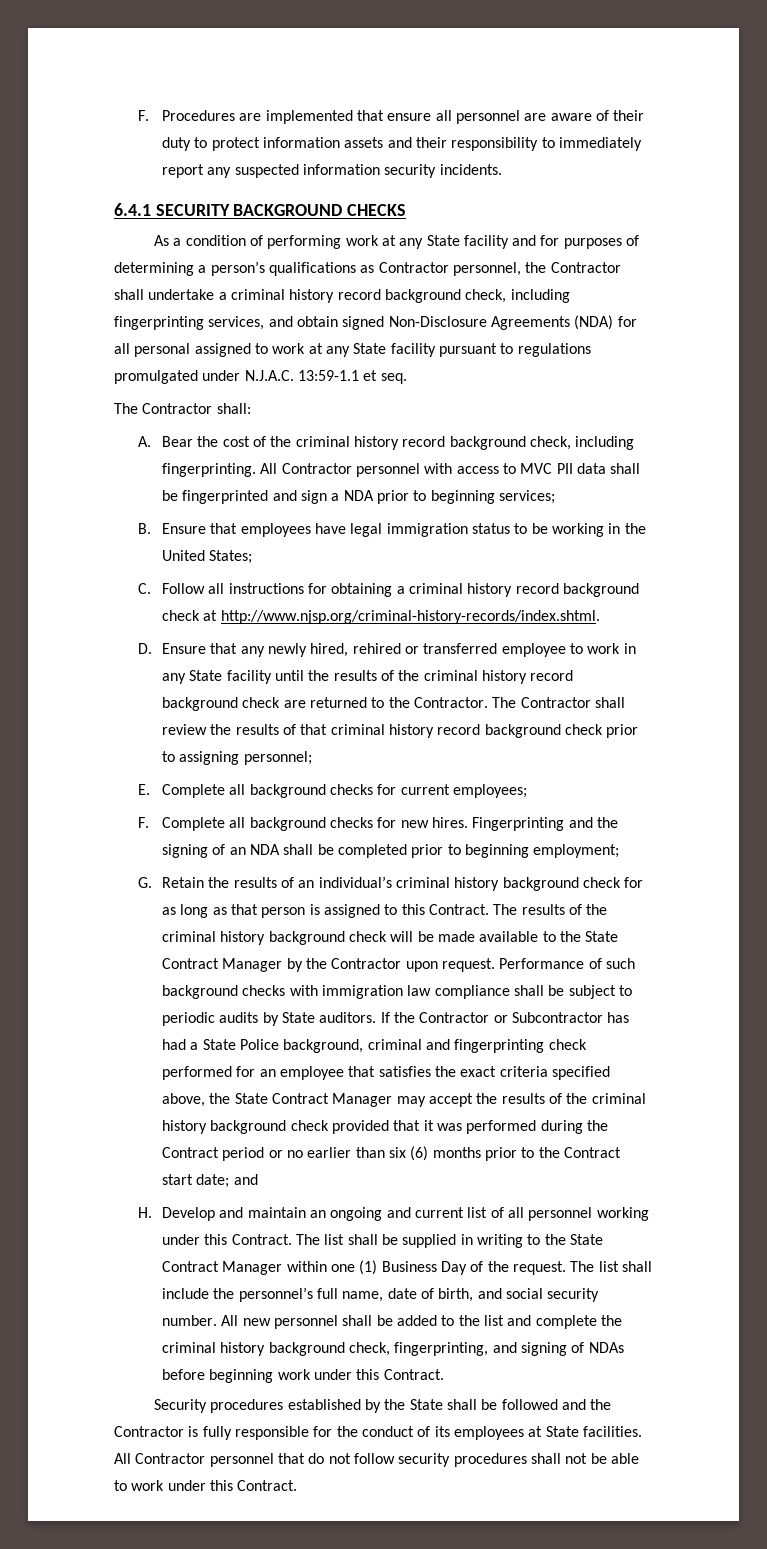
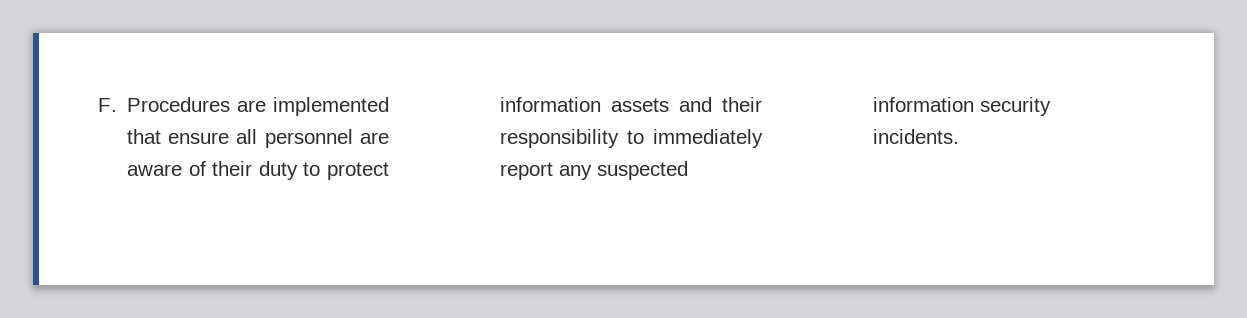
[114,203,407,216] [153,235,640,249] [114,261,621,276] [114,289,570,303] [114,315,637,330] [114,343,591,357] [114,370,407,384] [114,403,251,414] [138,436,635,450] [162,463,641,477] [162,490,555,504] [138,523,646,537] [162,550,253,564] [138,583,639,597] [162,610,600,624] [138,643,636,657] [162,670,574,684] [162,697,625,711] [162,724,639,738] [162,751,312,765] [138,784,527,798] [138,817,618,831] [162,844,620,858] [138,876,644,891] [162,904,608,918] [162,931,619,945] [162,958,635,972] [162,985,632,999] [162,1012,630,1026] [162,1039,587,1053] [162,1066,610,1080] [162,1093,646,1107] [162,1120,608,1134] [162,1146,621,1161] [162,1174,258,1188] [138,1207,649,1221] [162,1234,603,1248] [162,1260,652,1275] [162,1287,600,1302] [162,1315,622,1329] [162,1342,624,1356] [162,1369,444,1383] [153,1399,612,1413] [114,1426,642,1440] [114,1453,639,1467] [114,1480,298,1491] // 6.4.1 SECURITY BACKGROUND CHECKS // As a condition of performing work at any State facility and for purposes of determining a person’s qualifications as Contractor personnel, the Contractor shall undertake a criminal history record background check, including fingerprinting services, and obtain signed Non-Disclosure Agreements (NDA) for all personal assigned to work at any State facility pursuant to regulations promulgated under N.J.A.C. 13:59-1.1 et seq. // The Contractor shall: // A. Bear the cost of the criminal history record background check, including fingerprinting. All Contractor personnel with access to MVC PII data shall be fingerprinted and sign a NDA prior to beginning services; // B. Ensure that employees have legal immigration status to be working in the United States; // C. Follow all instructions for obtaining a criminal history record background check at http://www.njsp.org/criminal-history-records/index.shtml. // D. Ensure that any newly hired, rehired or transferred employee to work in any State facility until the results of the criminal history record background check are returned to the Contractor. The Contractor shall review the results of that criminal history record background check prior to assigning personnel; // E. Complete all background checks for current employees; // F. Complete all background checks for new hires. Fingerprinting and the signing of an NDA shall be completed prior to beginning employment; // G. Retain the results of an individual’s criminal history background check for as long as that person is assigned to this Contract. The results of the criminal history background check will be made available to the State Contract Manager by the Contractor upon request. Performance of such background checks with immigration law compliance shall be subject to periodic audits by State auditors. If the Contractor or Subcontractor has had a State Police background, criminal and fingerprinting check performed for an employee that satisfies the exact criteria specified above, the State Contract Manager may accept the results of the criminal history background check provided that it was performed during the Contract period or no earlier than six (6) months prior to the Contract start date; and // H. Develop and maintain an ongoing and current list of all personnel working under this Contract. The list shall be supplied in writing to the State Contract Manager within one (1) Business Day of the request. The list shall include the personnel’s full name, date of birth, and social security number. All new personnel shall be added to the list and complete the criminal history background check, fingerprinting, and signing of NDAs before beginning work under this Contract. // Security procedures established by the State shall be followed and the Contractor is fully responsible for the conduct of its employees at State facilities. All Contractor personnel that do not follow security procedures shall not be able to work under this Contract. -> (959, 136) none

